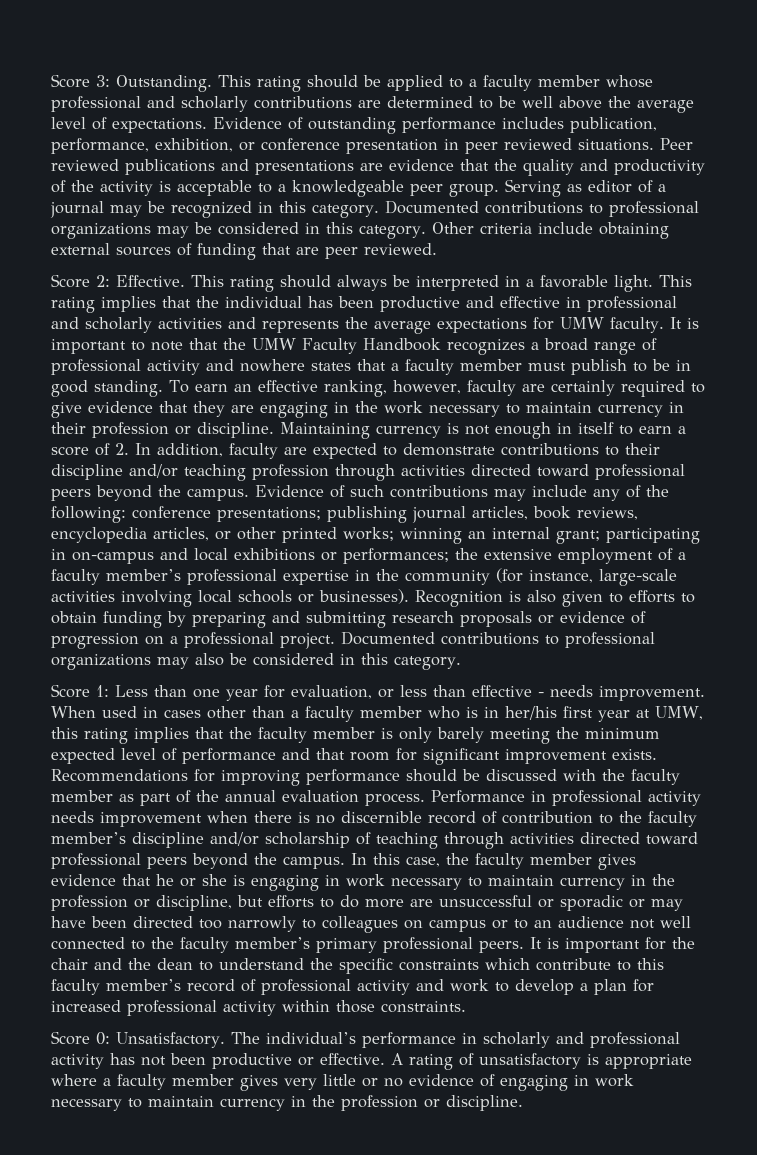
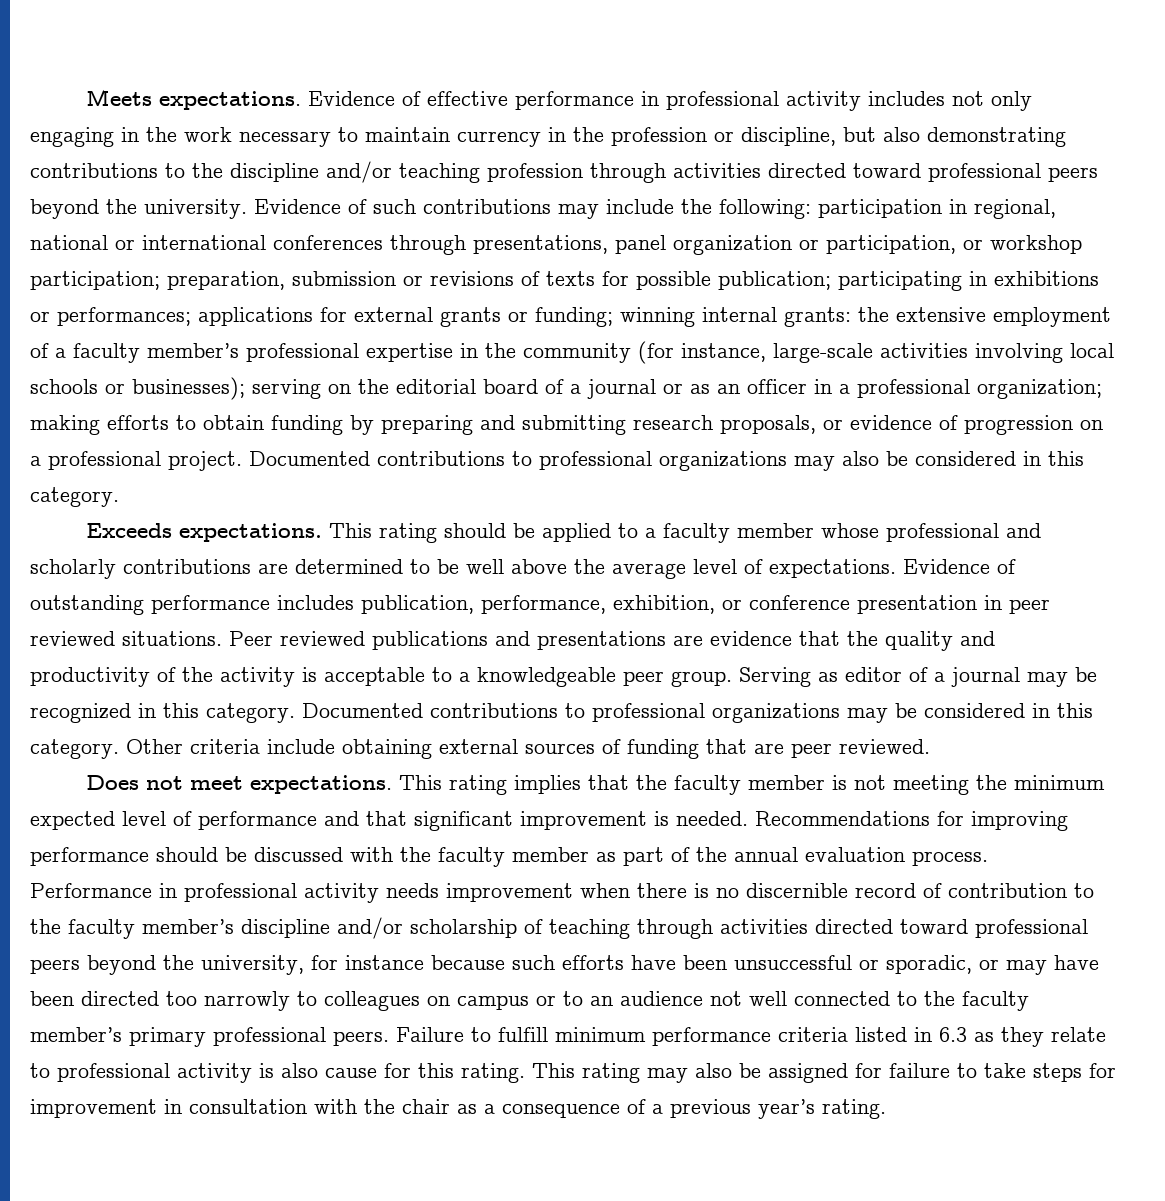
[51,74,212,92] Score 3: Outstanding. -> [85,89,1032,111] [30,127,1066,147] [30,161,1098,183] [30,199,1056,219] [30,235,1082,255] [30,271,1099,291] [30,307,1111,327] [30,341,1114,364] [30,377,1102,400] [30,415,1103,435] [30,451,1084,471] [30,487,119,507] [85,523,322,542] Meets expectations. Evidence of effective performance in professional activity includes not only engaging in the work necessary to maintain currency in the profession or discipline, but also demonstrating contributions to the discipline and/or teaching profession through activities directed toward professional peers beyond the university. Evidence of such contributions may include the following: participation in regional, national or international conferences through presentations, panel organization or participation, or workshop participation; preparation, submission or revisions of texts for possible publication; participating in exhibitions or performances; applications for external grants or funding; winning internal grants: the extensive employment of a faculty member’s professional expertise in the community (for instance, large-scale activities involving local schools or businesses); serving on the editorial board of a journal or as an officer in a professional organization; making efforts to obtain funding by preparing and submitting research proposals, or evidence of progression on a professional project. Documented contributions to professional organizations may also be considered in this category. // Exceeds expectations.
[51,274,692,292] [51,296,677,313] [51,317,699,334] [51,338,657,355] [51,359,691,375] [51,380,705,397] [51,401,684,418] [51,422,686,439] [51,443,660,459] [51,464,685,481] [51,485,669,501] [51,506,638,523] [51,527,700,544] [51,548,686,564] [51,568,677,586] [51,589,695,607] [51,611,646,628] [51,631,655,649] [51,653,461,670] [51,684,705,701] [51,706,703,722] [51,727,78,739] Score 2: Effective. This rating should always be interpreted in a favorable light. This rating implies that the individual has been productive and effective in professional and scholarly activities and represents the average expectations for UMW faculty. It is important to note that the UMW Faculty Handbook recognizes a broad range of professional activity and nowhere states that a faculty member must publish to be in good standing. To earn an effective ranking, however, faculty are certainly required to give evidence that they are engaging in the work necessary to maintain currency in their profession or discipline. Maintaining currency is not enough in itself to earn a score of 2. In addition, faculty are expected to demonstrate contributions to their discipline and/or teaching profession through activities directed toward professional peers beyond the campus. Evidence of such contributions may include any of the following: conference presentations; publishing journal articles, book reviews, encyclopedia articles, or other printed works; winning an internal grant; participating in on-campus and local exhibitions or performances; the extensive employment of a faculty member’s professional expertise in the community (for instance, large-scale activities involving local schools or businesses). Recognition is also given to efforts to obtain funding by preparing and submitting research proposals or evidence of progression on a professional project. Documented contributions to professional organizations may also be considered in this category. // Score 1: Less than one year for evaluation, or less than effective - needs improvement. When used in cases other than a faculty member who is in her/his first year at UMW, this -> [85,775,442,794] Does not meet expectations. This
[399,727,484,743] only barely -> [853,775,886,790] not
[350,748,657,765] room for significant improvement exists. -> [414,811,748,831] significant improvement is needed.
[283,853,636,870] [51,874,675,891] [51,895,433,911] campus. In this case, the faculty member gives evidence that he or she is engaging in work necessary to maintain currency in the profession or discipline, but efforts to do more are -> [201,955,727,975] university, for instance because such efforts have been
[560,895,623,911] sporadic -> [886,955,972,974] sporadic,
[530,937,695,953] [51,958,664,974] [51,979,654,995] [51,1000,466,1016] [51,1031,680,1048] [51,1053,692,1070] [51,1074,634,1091] [51,1095,523,1111] It is important for the chair and the dean to understand the specific constraints which contribute to this faculty member’s record of professional activity and work to develop a plan for increased professional activity within those constraints. // Score 0: Unsatisfactory. The individual’s performance in scholarly and professional activity has not been productive or effective. A rating of unsatisfactory is appropriate where a faculty member gives very little or no evidence of engaging in work necessary to maintain currency in the profession or discipline. -> [396,1027,1106,1047] [30,1063,1116,1083] [30,1099,886,1119] Failure to fulfill minimum performance criteria listed in 6.3 as they relate to professional activity is also cause for this rating. This rating may also be assigned for failure to take steps for improvement in consultation with the chair as a consequence of a previous year’s rating.

